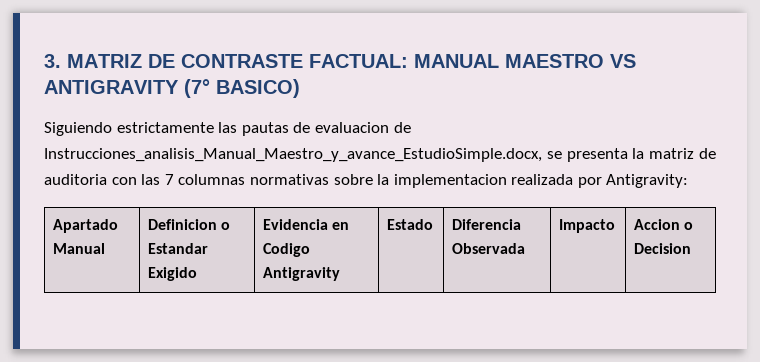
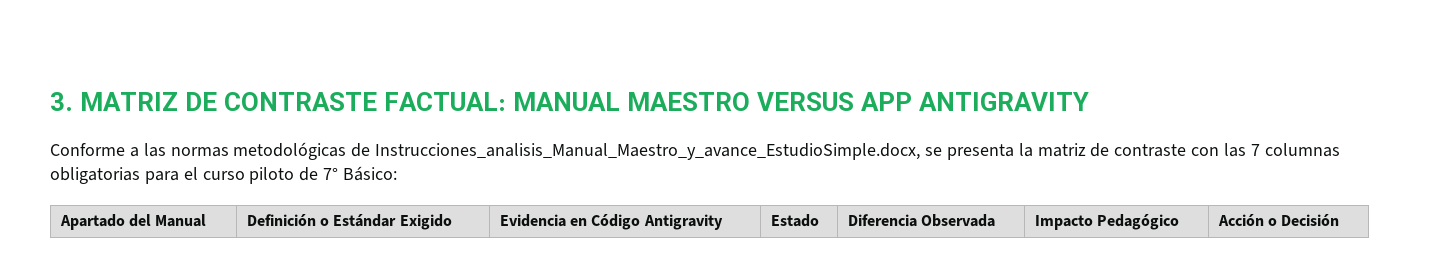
[610,54,636,68] VS -> [757,92,913,111] VERSUS APP
[184,79,300,98] [44,122,389,136] (7° BASICO) // Siguiendo estrictamente las pautas de evaluacion -> [50,142,347,160] // Conforme a las normas metodológicas
[44,174,107,185] auditoria -> [1114,144,1187,157] contraste
[249,174,689,188] normativas sobre la implementacion realizada por Antigravity: -> [50,166,398,184] obligatorias para el curso piloto de 7° Básico:
(119, 226) none -> [129,214,152,227] del
[148,219,231,230] [148,243,209,254] Definicion o Estandar -> [246,214,397,227] Definición o Estándar
[263,243,311,257] Codigo -> [591,214,641,230] Código
[634,219,694,230] [634,243,692,254] | Accion o Decision -> [1097,214,1180,230] [1217,214,1340,226] Pedagógico | Acción o Decisión

